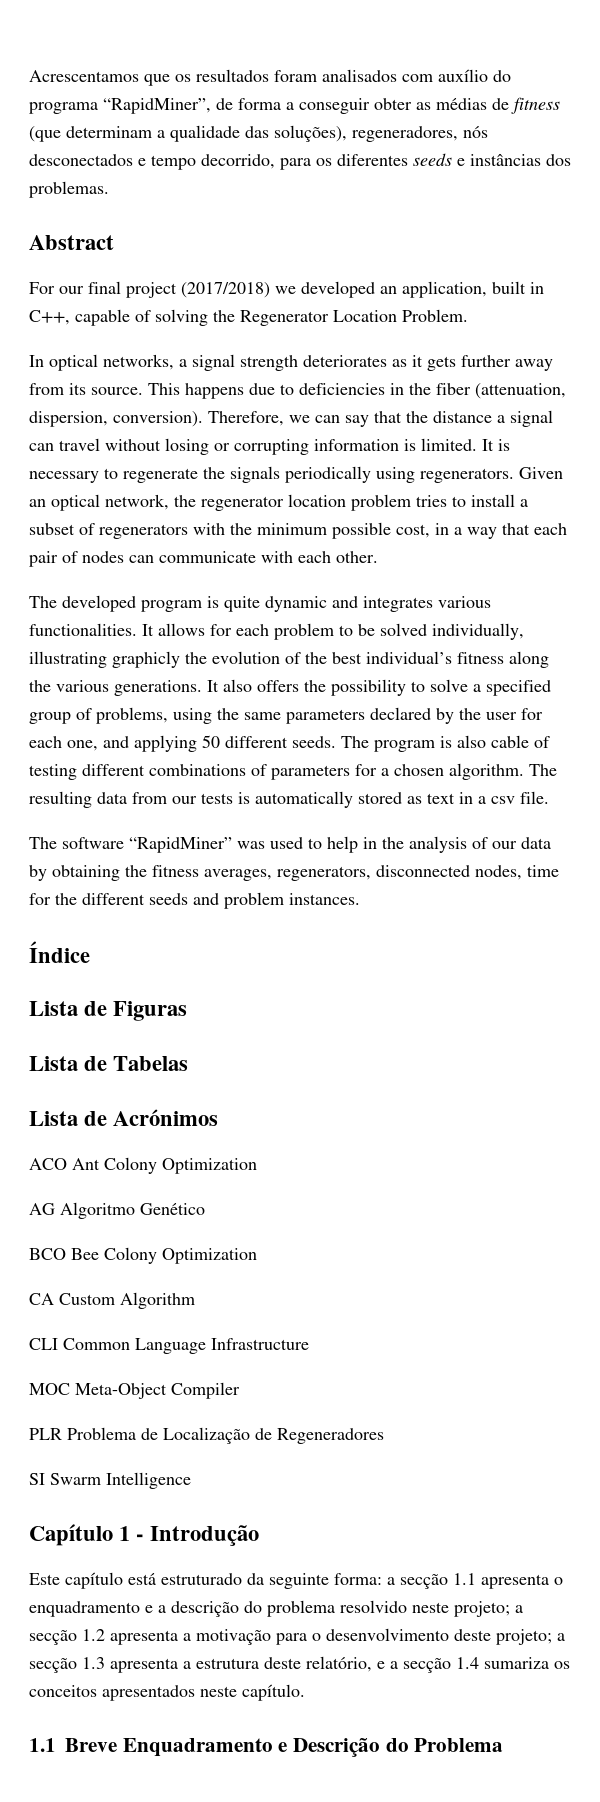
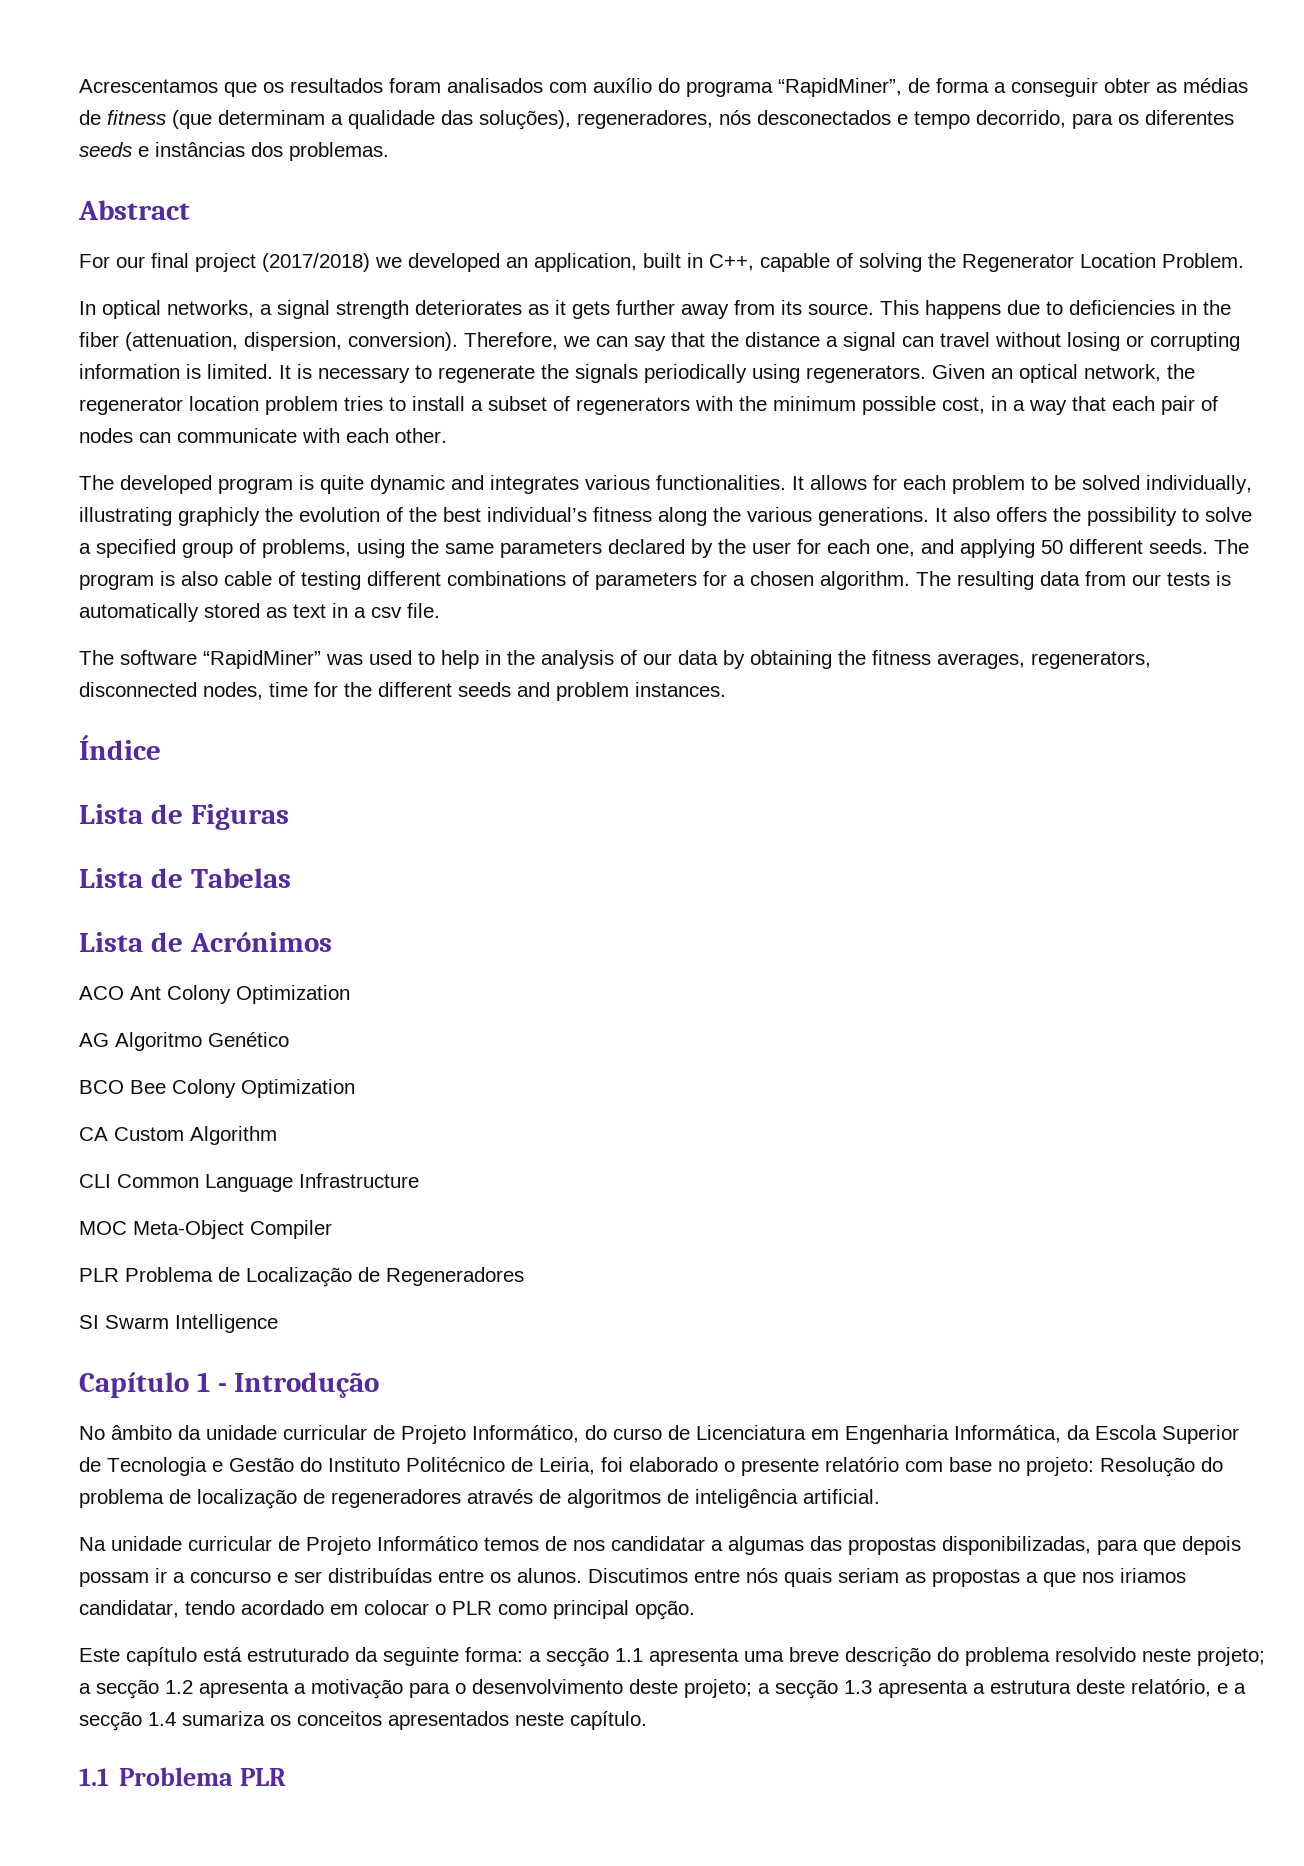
(260, 1535) none -> [79,1425,1239,1444] [79,1457,1223,1477] [79,1489,880,1509] [79,1536,1241,1555] [79,1568,1186,1587] [79,1600,695,1620] // No âmbito da unidade curricular de Projeto Informático, do curso de Licenciatura em Engenharia Informática, da Escola Superior de Tecnologia e Gestão do Instituto Politécnico de Leiria, foi elaborado o presente relatório com base no projeto: Resolução do problema de localização de regeneradores através de algoritmos de inteligência artificial. // Na unidade curricular de Projeto Informático temos de nos candidatar a algumas das propostas disponibilizadas, para que depois possam ir a concurso e ser distribuídas entre os alunos. Discutimos entre nós quais seriam as propostas a que nos iriamos candidatar, tendo acordado em colocar o PLR como principal opção.
[554,1577,563,1585] [29,1601,166,1617] o enquadramento e a -> [744,1647,839,1662] uma breve
[65,1738,504,1757] Breve Enquadramento e Descrição do Problema -> [119,1767,287,1786] Problema PLR

